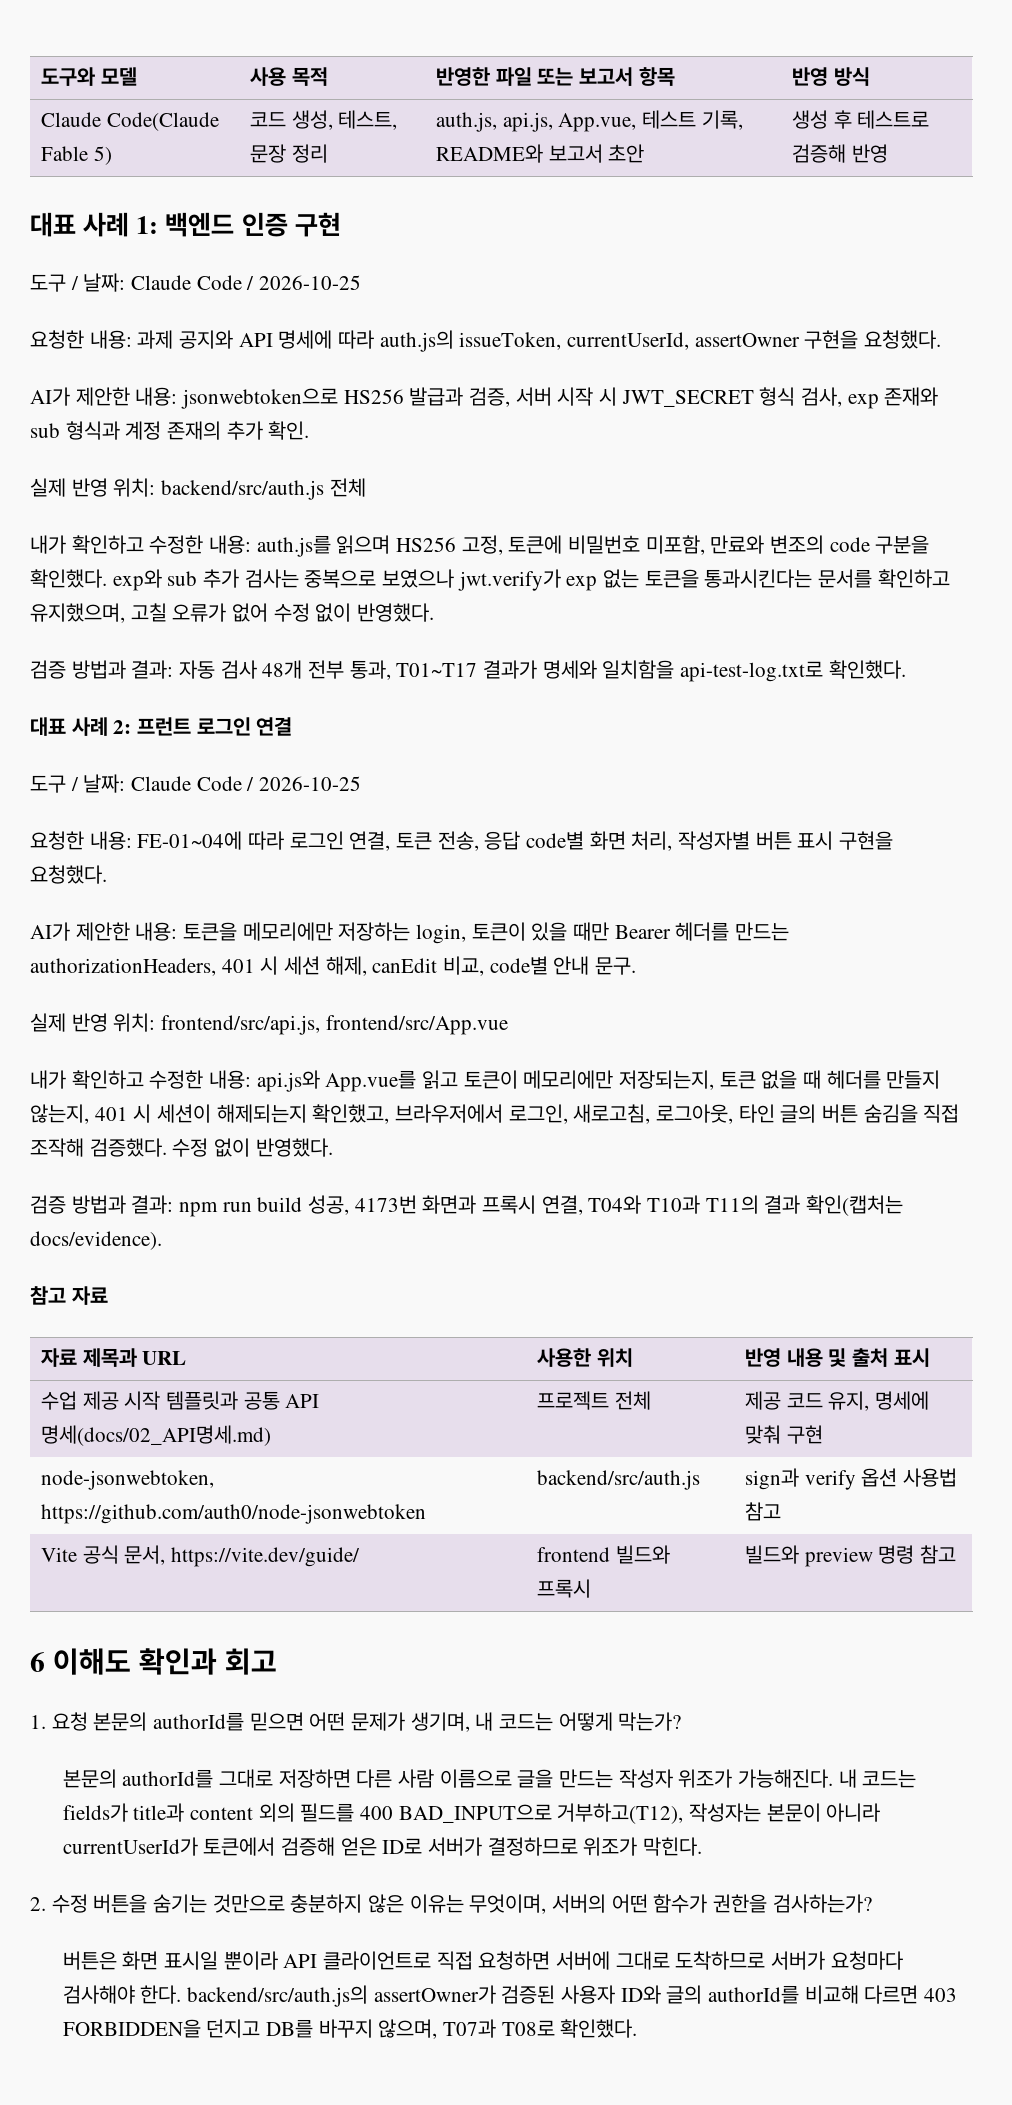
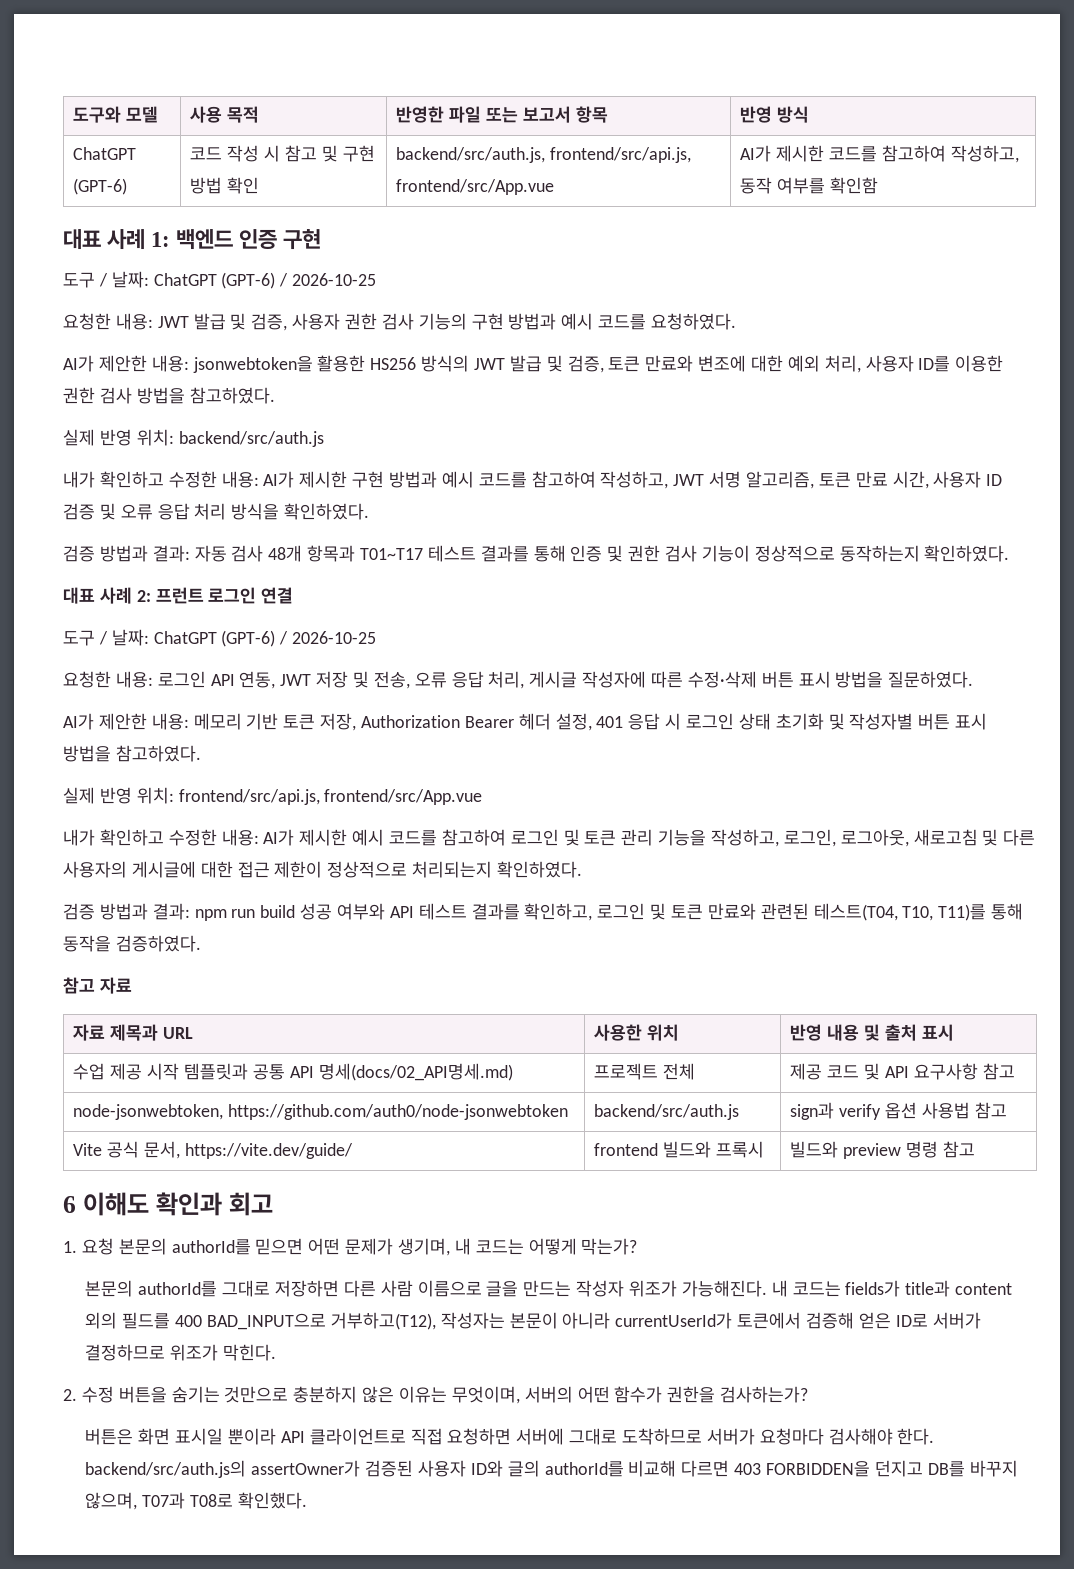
[41,112,219,131] [41,146,112,165] [250,110,398,130] [250,144,328,163] [436,110,743,132] [436,144,645,163] [792,110,930,129] [792,144,888,163] Claude Code(Claude Fable 5) | 코드 생성, 테스트, 문장 정리 | auth.js, api.js, App.vue, 테스트 기록, README와 보고서 초안 | 생성 후 테스트로 검증해 반영 -> [73,147,137,160] [73,178,128,195] [190,145,375,162] [190,177,260,194] [396,147,692,163] [396,179,555,195] [740,145,1019,163] [740,177,879,194] ChatGPT (GPT-6) | 코드 작성 시 참고 및 구현 방법 확인 | backend/src/auth.js, frontend/src/api.js, frontend/src/App.vue | AI가 제시한 코드를 참고하여 작성하고, 동작 여부를 확인함
[131,275,362,290] [30,330,942,352] [30,387,939,409] [30,421,310,440] Claude Code / 2026-10-25 // 요청한 내용: 과제 공지와 API 명세에 따라 auth.js의 issueToken, currentUserId, assertOwner 구현을 요청했다. // AI가 제안한 내용: jsonwebtoken으로 HS256 발급과 검증, 서버 시작 시 JWT_SECRET 형식 검사, exp 존재와 sub 형식과 계정 존재의 추가 확인. -> [153,272,377,289] [63,313,737,331] [63,355,1004,373] [63,387,275,404] ChatGPT (GPT-6) / 2026-10-25 // 요청한 내용: JWT 발급 및 검증, 사용자 권한 검사 기능의 구현 방법과 예시 코드를 요청하였다. // AI가 제안한 내용: jsonwebtoken을 활용한 HS256 방식의 JWT 발급 및 검증, 토큰 만료와 변조에 대한 예외 처리, 사용자 ID를 이용한 권한 검사 방법을 참고하였다.
[329,478,366,497] [30,535,930,557] [30,569,950,591] [30,603,435,623] 전체 // 내가 확인하고 수정한 내용: auth.js를 읽으며 HS256 고정, 토큰에 비밀번호 미포함, 만료와 변조의 code 구분을 확인했다. exp와 sub 추가 검사는 중복으로 보였으나 jwt.verify가 exp 없는 토큰을 통과시킨다는 문서를 확인하고 유지했으며, 고칠 오류가 없어 수정 없이 반영했다. -> [63,471,1003,489] [63,503,370,520] // 내가 확인하고 수정한 내용: AI가 제시한 구현 방법과 예시 코드를 참고하여 작성하고, JWT 서명 알고리즘, 토큰 만료 시간, 사용자 ID 검증 및 오류 응답 처리 방식을 확인하였다.
[308,660,906,682] 전부 통과, T01~T17 결과가 명세와 일치함을 api-test-log.txt로 확인했다. -> [307,545,1010,562] 항목과 T01~T17 테스트 결과를 통해 인증 및 권한 검사 기능이 정상적으로 동작하는지 확인하였다.
[131,776,362,791] [30,831,894,851] [30,865,107,884] [30,922,790,944] [30,956,637,976] Claude Code / 2026-10-25 // 요청한 내용: FE-01~04에 따라 로그인 연결, 토큰 전송, 응답 code별 화면 처리, 작성자별 버튼 표시 구현을 요청했다. // AI가 제안한 내용: 토큰을 메모리에만 저장하는 login, 토큰이 있을 때만 Bearer 헤더를 만드는 authorizationHeaders, 401 시 세션 해제, canEdit 비교, code별 안내 문구. -> [153,630,377,647] [63,671,974,689] [63,713,988,731] [63,745,201,762] ChatGPT (GPT-6) / 2026-10-25 // 요청한 내용: 로그인 API 연동, JWT 저장 및 전송, 오류 응답 처리, 게시글 작성자에 따른 수정·삭제 버튼 표시 방법을 질문하였다. // AI가 제안한 내용: 메모리 기반 토큰 저장, Authorization Bearer 헤더 설정, 401 응답 시 로그인 상태 초기화 및 작성자별 버튼 표시 방법을 참고하였다.
[256,1070,941,1092] [30,1104,960,1124] [30,1138,333,1157] api.js와 App.vue를 읽고 토큰이 메모리에만 저장되는지, 토큰 없을 때 헤더를 만들지 않는지, 401 시 세션이 해제되는지 확인했고, 브라우저에서 로그인, 새로고침, 로그아웃, 타인 글의 버튼 숨김을 직접 조작해 검증했다. 수정 없이 반영했다. -> [263,829,1036,847] [63,861,583,878] AI가 제시한 예시 코드를 참고하여 로그인 및 토큰 관리 기능을 작성하고, 로그인, 로그아웃, 새로고침 및 다른 사용자의 게시글에 대한 접근 제한이 정상적으로 처리되는지 확인하였다.
[308,1195,904,1216] [30,1231,162,1250] 성공, 4173번 화면과 프록시 연결, T04와 T10과 T11의 결과 확인(캡처는 docs/evidence). -> [300,903,1024,921] [63,935,201,952] 성공 여부와 API 테스트 결과를 확인하고, 로그인 및 토큰 만료와 관련된 테스트(T04, T10, T11)를 통해 동작을 검증하였다.
[828,1391,930,1411] [745,1425,823,1444] 유지, 명세에 맞춰 구현 -> [864,1063,1015,1080] 및 API 요구사항 참고

